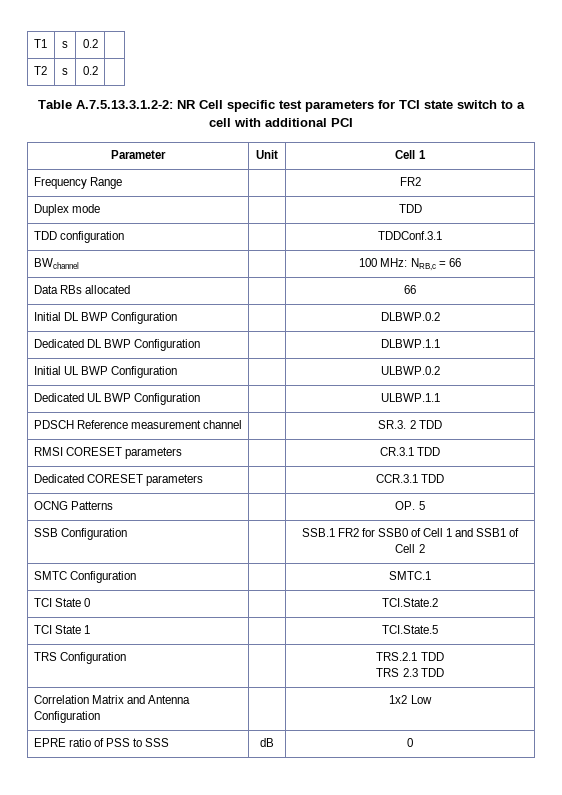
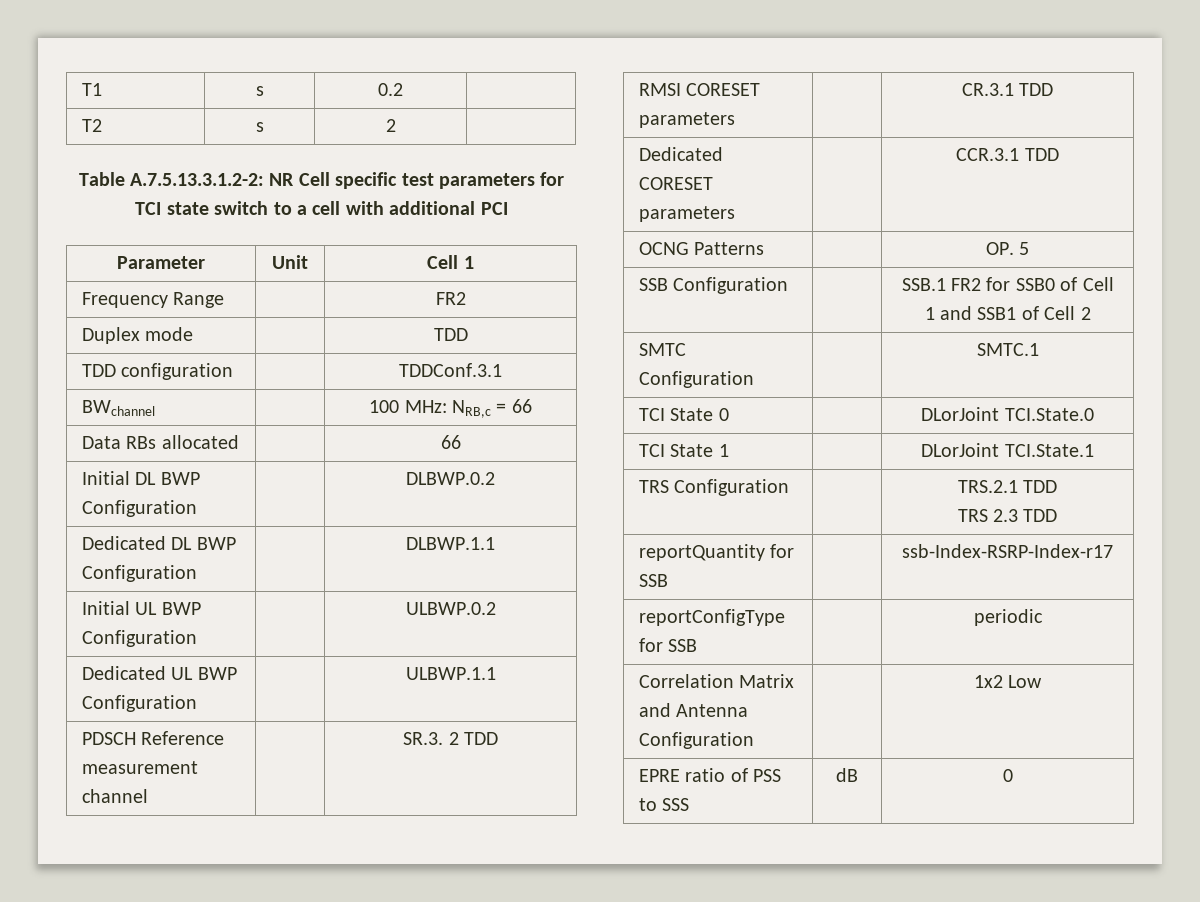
[82,66,98,75] 0.2 -> [385,119,396,132] 2
[382,598,438,607] TCI.State.2 -> [921,407,1094,421] DLorJoint TCI.State.0
[382,625,438,634] TCI.State.5 -> [921,443,1094,457] DLorJoint TCI.State.1
(444, 672) none -> [638,544,795,561] [638,574,668,587] [902,544,1113,558] [638,609,785,626] [638,638,698,652] [973,609,1043,626] // reportQuantity for SSB | | ssb-Index-RSRP-Index-r17 // reportConfigType for SSB | | periodic

